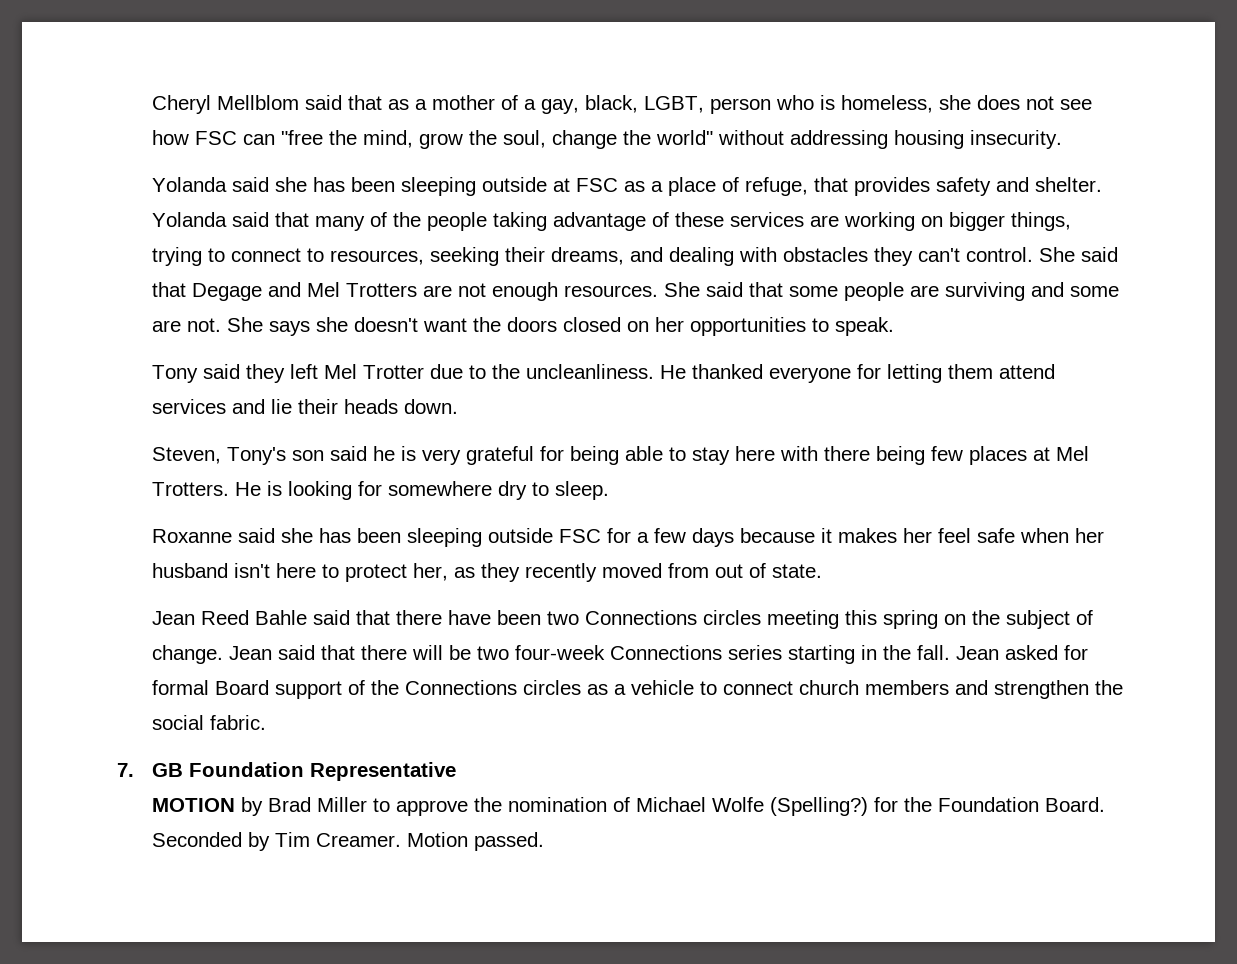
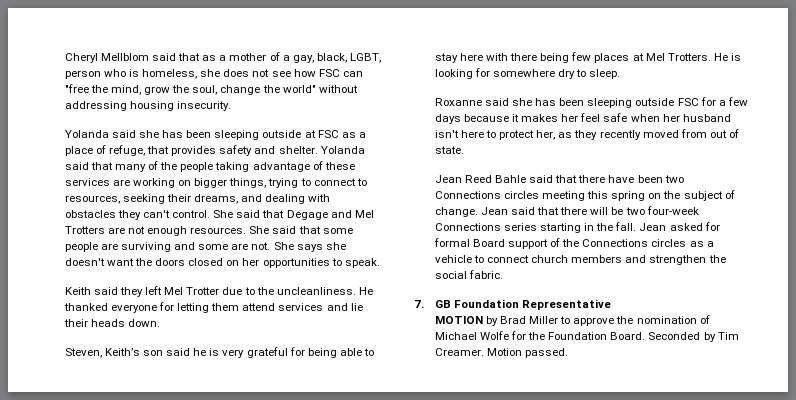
[152,365,199,383] Tony -> [64,287,91,295] Keith
[227,447,287,465] Tony's -> [104,348,140,356] Keith’s
[770,797,869,816] (Spelling?) -> (509, 335) none

